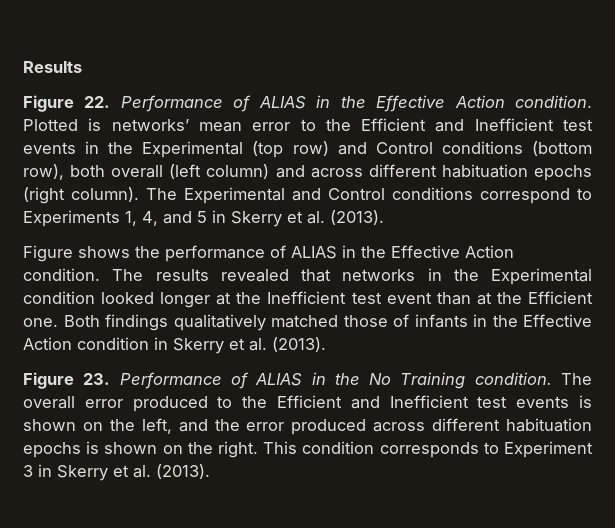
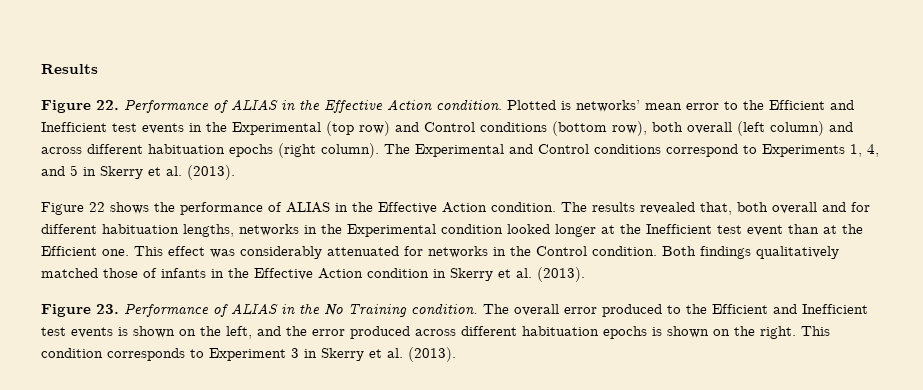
(73, 253) none -> [89,202,105,212] 22
[301,269,331,282] that -> [700,202,870,215] [41,224,234,237] that, both overall and for different habituation lengths,
(58, 322) none -> [134,246,657,259] This effect was considerably attenuated for networks in the Control condition.

